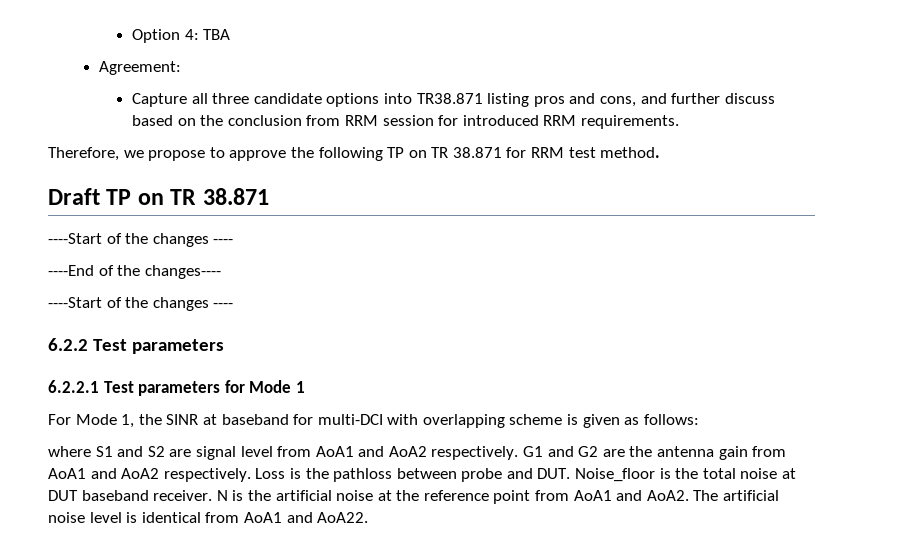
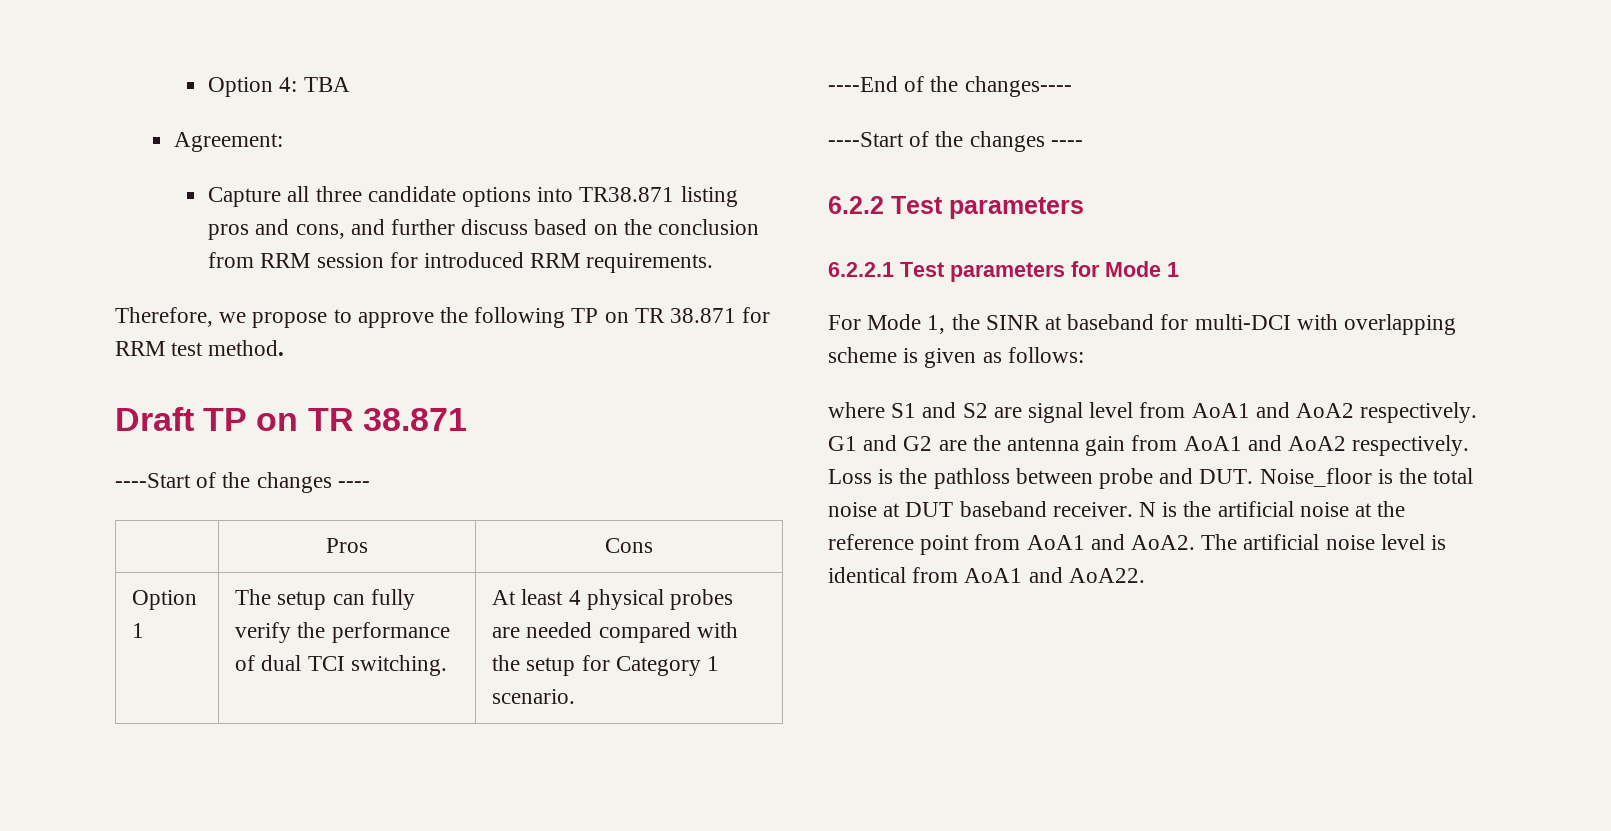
(234, 241) none -> [326,538,368,553] [605,538,653,553] [132,590,198,610] [132,623,145,638] [235,589,415,610] [235,622,450,643] [235,655,447,676] [492,589,733,610] [492,622,738,643] [492,655,719,676] [492,689,576,704] // | Pros | Cons // Option 1 | The setup can fully verify the performance of dual TCI switching. | At least 4 physical probes are needed compared with the setup for Category 1 scenario.

